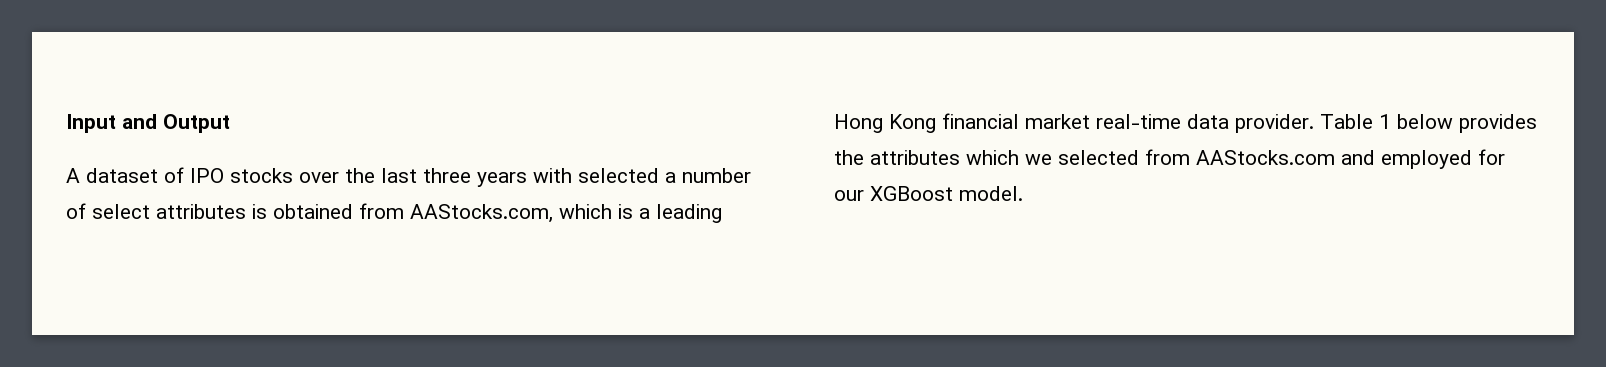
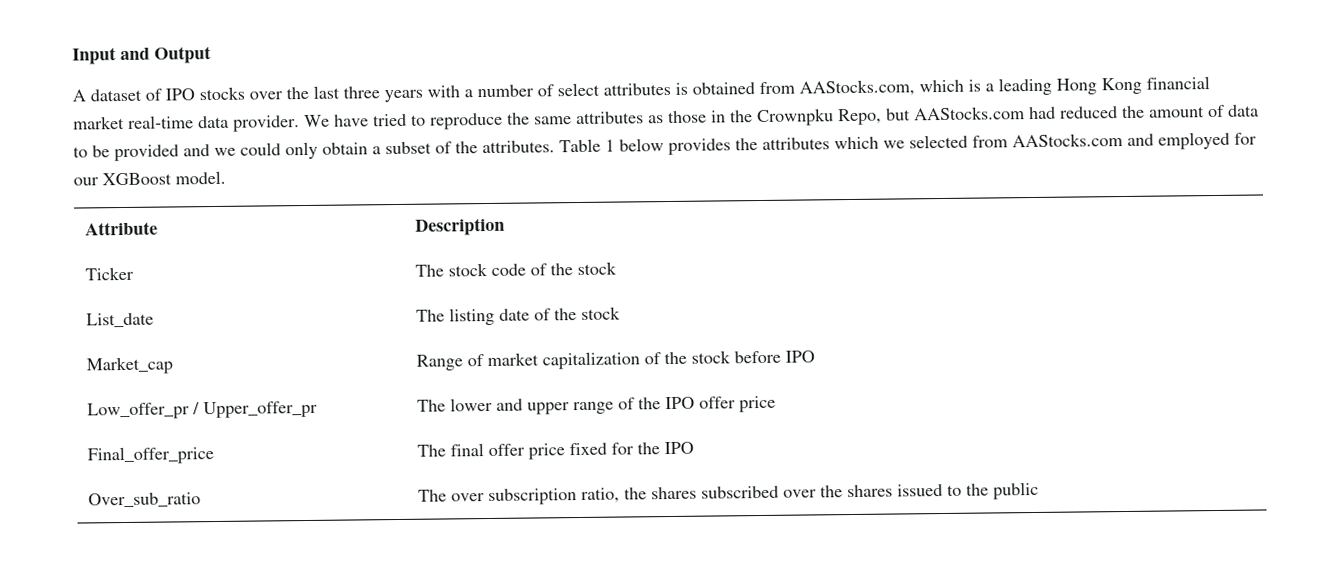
[578,168,659,183] selected -> (460, 91) none
(1314, 123) none -> [304,104,1259,130] [73,140,555,162] We have tried to reproduce the same attributes as those in the Crownpku Repo, but AAStocks.com had reduced the amount of data to be provided and we could only obtain a subset of the attributes.
(1023, 193) none -> [84,221,158,236] [414,217,505,236] [84,266,134,281] [414,261,617,277] [85,312,154,328] [415,306,621,326] [85,356,173,375] [415,350,815,371] [86,400,318,420] [416,395,776,415] [86,446,214,465] [416,441,694,460] [87,492,201,508] [417,481,1039,506] // Attribute | Description // Ticker | The stock code of the stock // List_date | The listing date of the stock // Market_cap | Range of market capitalization of the stock before IPO // Low_offer_pr / Upper_offer_pr | The lower and upper range of the IPO offer price // Final_offer_price | The final offer price fixed for the IPO // Over_sub_ratio | The over subscription ratio, the shares subscribed over the shares issued to the public

